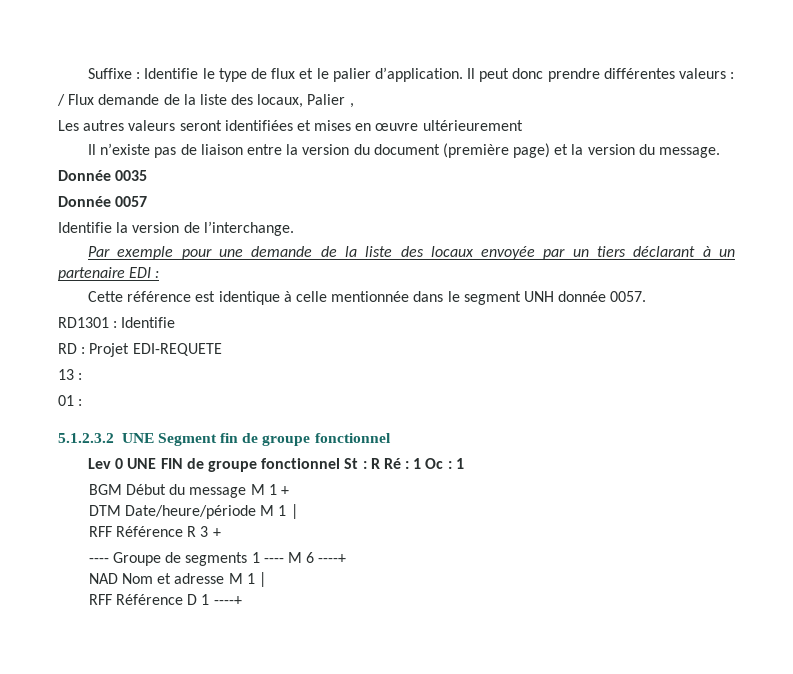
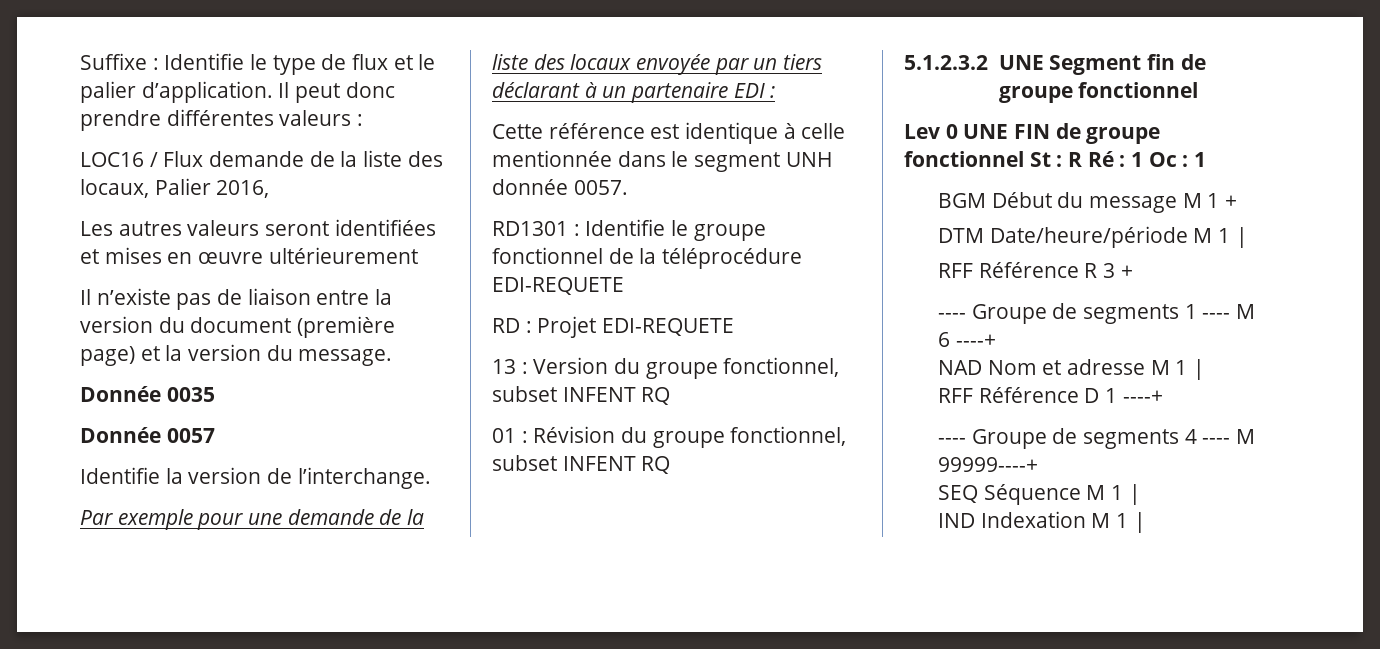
(735, 75) none -> [80,152,144,167] LOC16
[349,103,354,108] , -> [216,180,270,198] 2016,
(176, 322) none -> [671,220,766,241] [492,247,803,269] [492,277,624,295] le groupe fonctionnel de la téléprocédure EDI-REQUETE
[58,395,83,406] // 01 : -> [533,357,840,379] [492,386,671,405] [492,426,847,448] [492,455,671,474] Version du groupe fonctionnel, subset INFENT RQ // 01 : Révision du groupe fonctionnel, subset INFENT RQ
(242, 600) none -> [937,428,1255,449] [937,457,1038,472] [937,484,1141,505] [937,511,1146,533] // ---- Groupe de segments 4 ---- M 99999----+ // SEQ Séquence M 1 | // IND Indexation M 1 |

